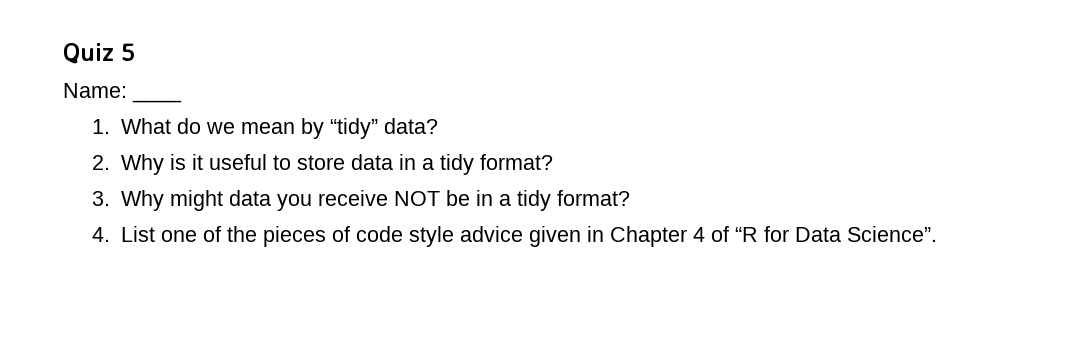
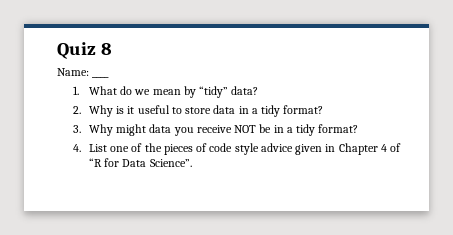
[121,43,135,61] 5 -> [100,43,112,55] 8

